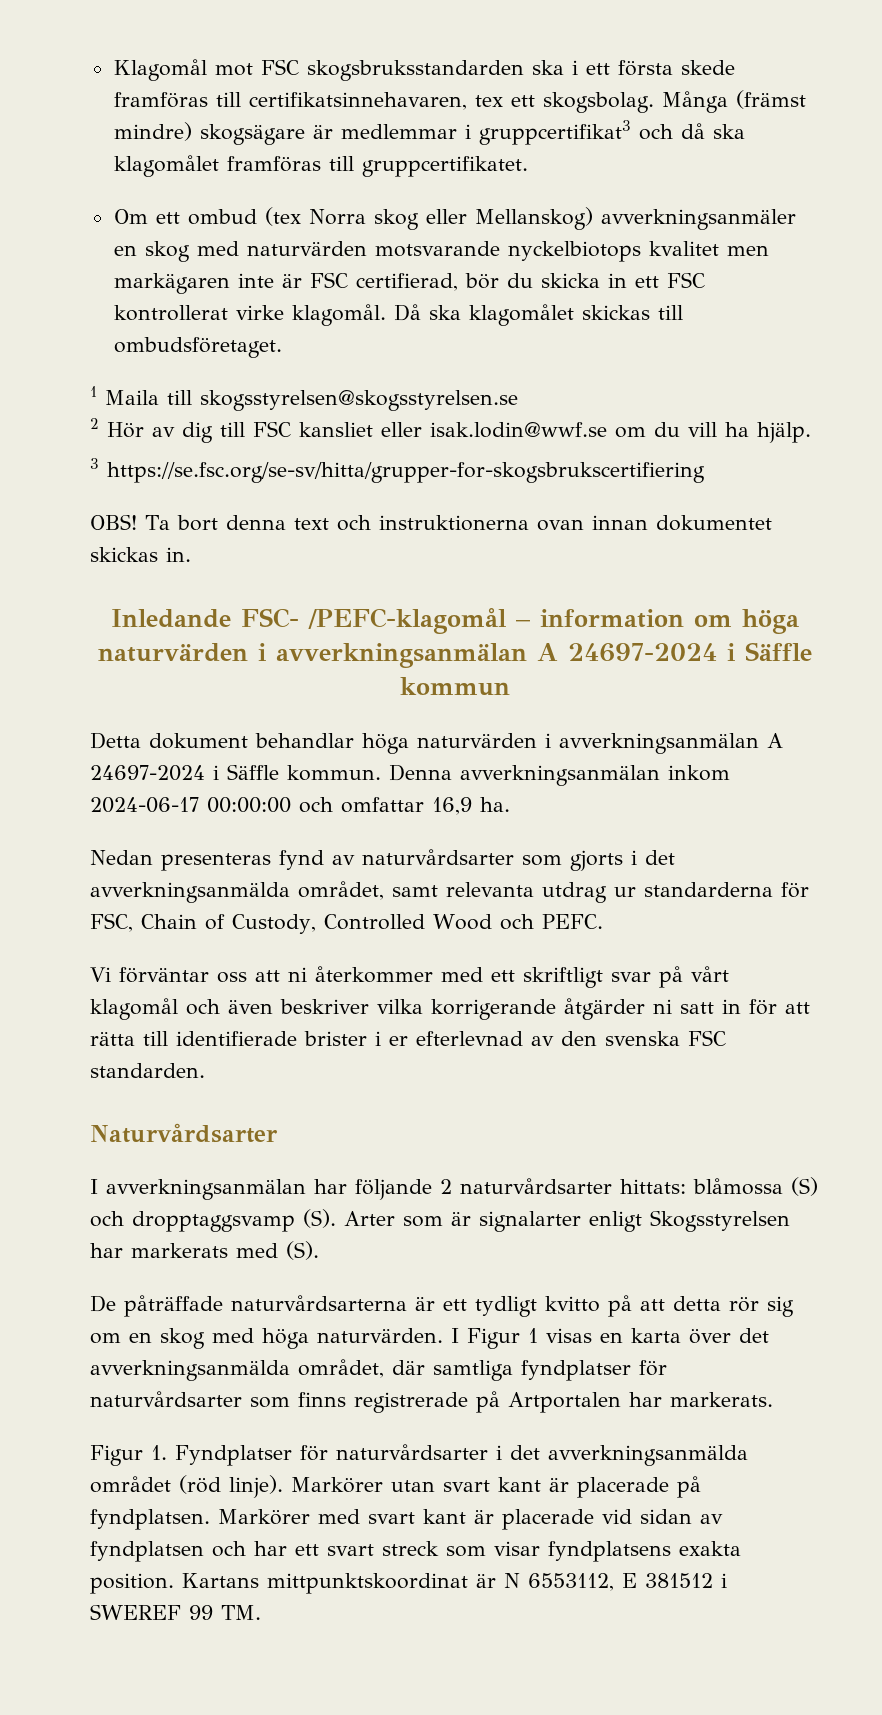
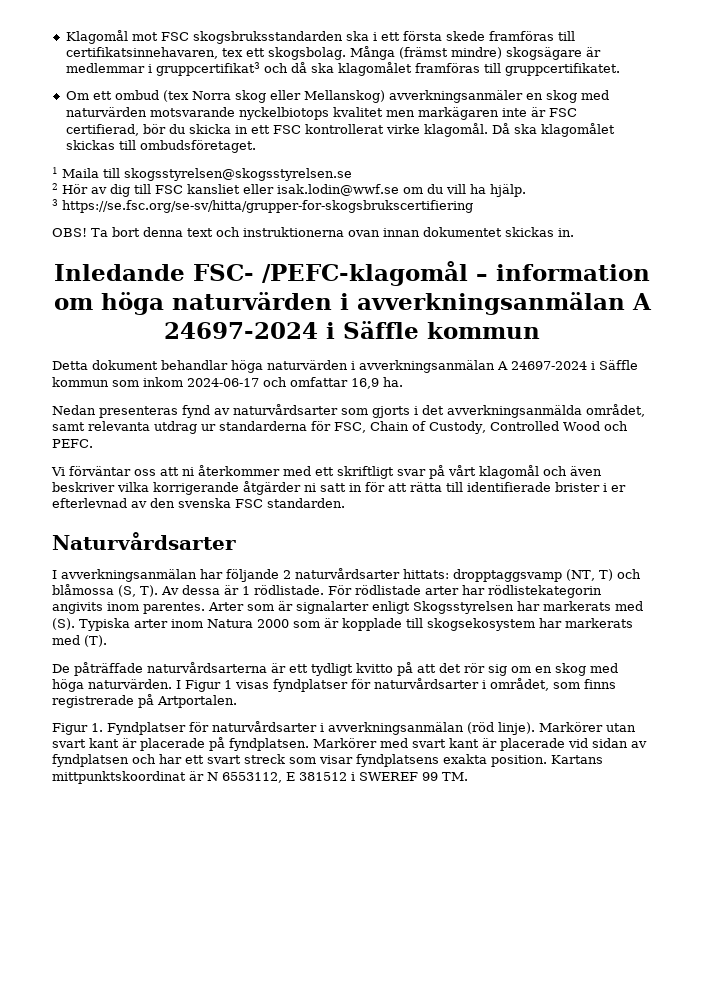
[287,764,660,786] kommun. Denna avverkningsanmälan -> [52,377,139,387] kommun som
[207,797,291,813] 00:00:00 -> (259, 382) none
[693,1177,818,1196] [90,1209,336,1232] blåmossa (S) och dropptaggsvamp (S). -> [453,569,641,582] [52,584,602,598] [52,602,205,614] dropptaggsvamp (NT, T) och blåmossa (S, T). Av dessa är 1 rödlistade. För rödlistade arter har rödlistekategorin angivits inom parentes.
(319, 1250) none -> [79,618,633,631] [52,635,107,647] Typiska arter inom Natura 2000 som är kopplade till skogsekosystem har markerats med (T).
[673,1296,721,1311] detta -> [439,663,461,673] det
[600,1328,769,1344] [90,1359,513,1381] en karta över det avverkningsanmälda området, där samtliga -> (269, 684) none
(242, 1399) none -> [482,678,549,691] i området,
[508,1392,773,1413] Artportalen har markerats. -> [157,695,237,708] Artportalen.
[510,1445,748,1466] [90,1476,171,1493] det avverkningsanmälda området -> [328,722,464,735] avverkningsanmälan

